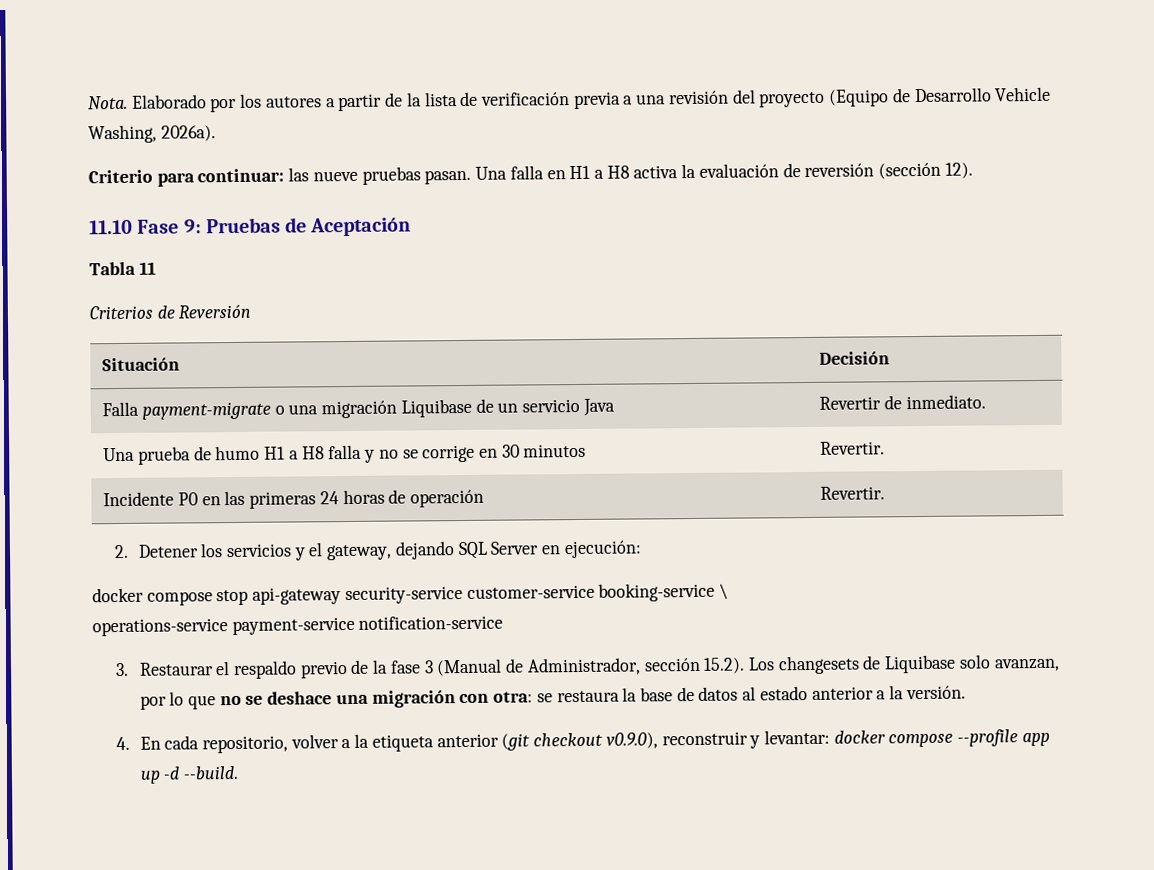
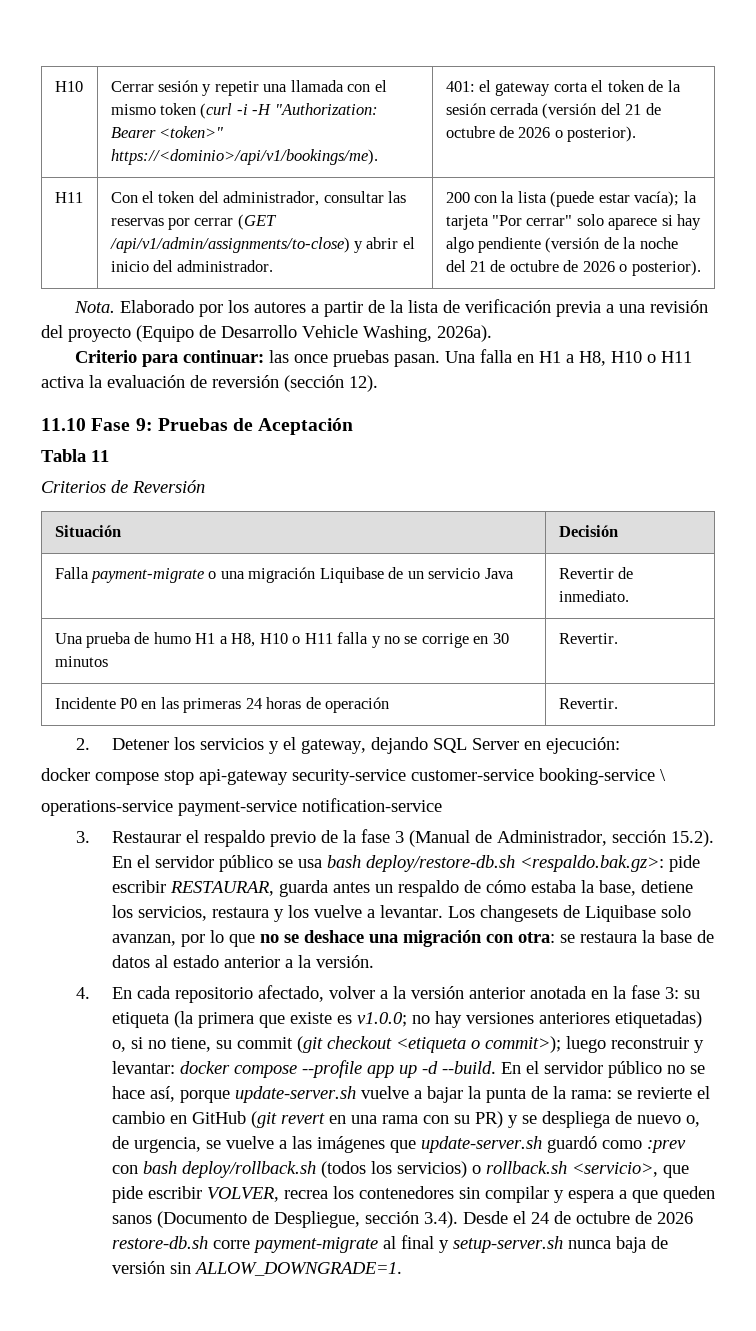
(88, 102) none -> [54,81,83,92] [110,80,387,96] [110,103,378,119] [110,126,223,138] [110,149,378,165] [445,80,681,96] [445,103,661,119] [445,126,637,142] [54,192,83,203] [110,191,407,206] [110,214,277,230] [109,237,415,253] [110,260,274,272] [445,191,697,207] [445,214,702,230] [445,237,678,253] [445,260,701,276] H10 | Cerrar sesión y repetir una llamada con el mismo token (curl -i -H "Authorization: Bearer <token>" https://<dominio>/api/v1/bookings/me). | 401: el gateway corta el token de la sesión cerrada (versión del 21 de octubre de 2026 o posterior). // H11 | Con el token del administrador, consultar las reservas por cerrar (GET /api/v1/admin/assignments/to-close) y abrir el inicio del administrador. | 200 con la lista (puede estar vacía); la tarjeta "Por cerrar" solo aparece si hay algo pendiente (versión de la noche del 21 de octubre de 2026 o posterior). //
[312,170,358,182] nueve -> [294,354,329,363] once
[606,165,630,179] H8 -> [579,351,693,366] H8, H10 o H11
[301,446,325,460] H8 -> [231,633,333,647] H8, H10 o H11
(746, 665) none -> [111,855,700,872] [111,880,693,897] [111,905,443,922] En el servidor público se usa bash deploy/restore-db.sh <respaldo.bak.gz>: pide escribir RESTAURAR, guarda antes un respaldo de cómo estaba la base, detiene los servicios, restaura y los vuelve a levantar.
[202,735,289,754] repositorio, -> [174,985,324,1003] repositorio afectado,
[371,732,658,752] etiqueta anterior (git checkout v0.9.0), -> [410,985,700,999] [111,1011,702,1028] [111,1036,606,1053] versión anterior anotada en la fase 3: su etiqueta (la primera que existe es v1.0.0; no hay versiones anteriores etiquetadas) o, si no tiene, su commit (git checkout <etiqueta o commit>); luego
(239, 772) none -> [500,1061,705,1078] [111,1086,710,1103] [111,1111,700,1128] [111,1136,686,1153] [111,1161,689,1178] [111,1186,715,1203] [111,1211,693,1228] [111,1235,668,1253] [111,1261,402,1276] En el servidor público no se hace así, porque update-server.sh vuelve a bajar la punta de la rama: se revierte el cambio en GitHub (git revert en una rama con su PR) y se despliega de nuevo o, de urgencia, se vuelve a las imágenes que update-server.sh guardó como :prev con bash deploy/rollback.sh (todos los servicios) o rollback.sh <servicio>, que pide escribir VOLVER, recrea los contenedores sin compilar y espera a que queden sanos (Documento de Despliegue, sección 3.4). Desde el 24 de octubre de 2026 restore-db.sh corre payment-migrate al final y setup-server.sh nunca baja de versión sin ALLOW_DOWNGRADE=1.

